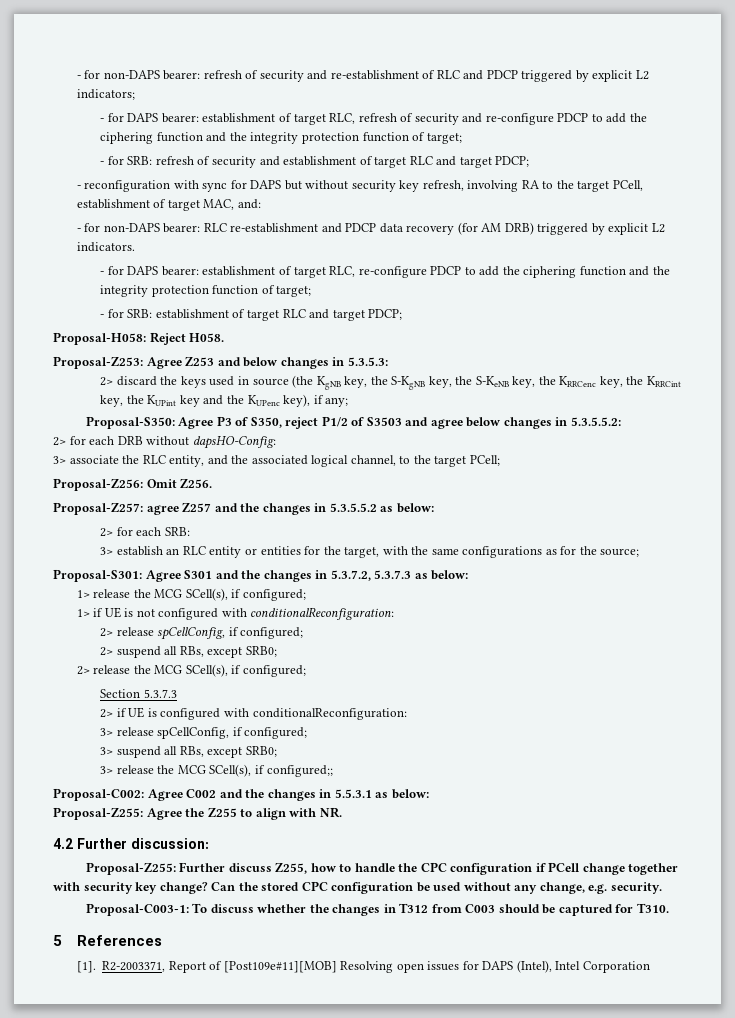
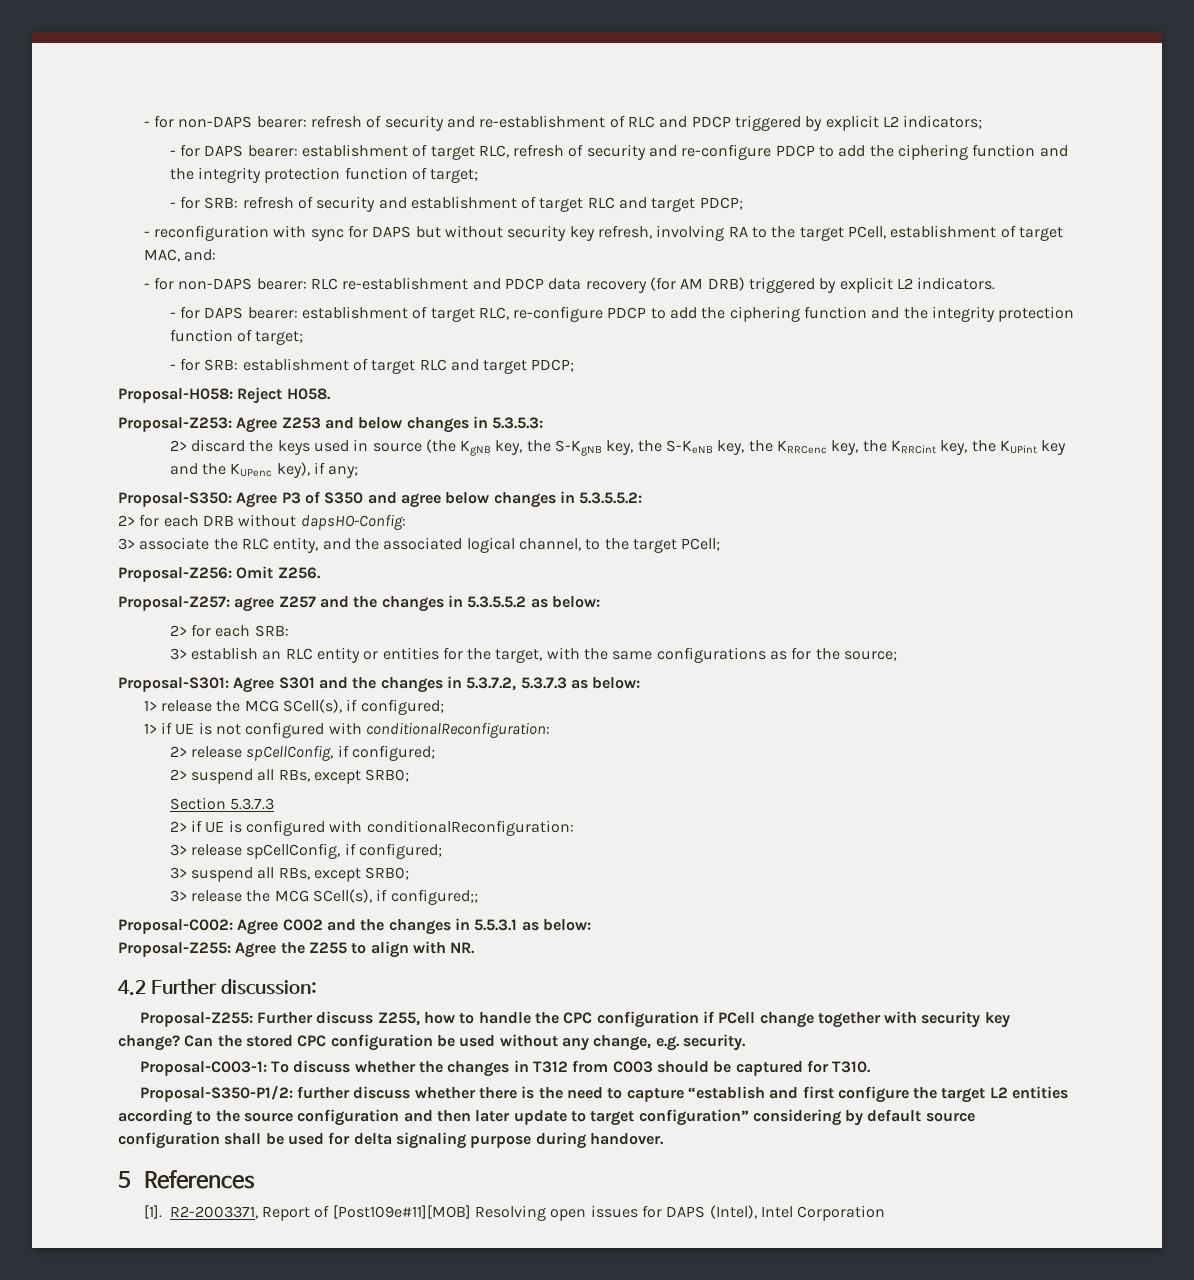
[250,416,402,429] S350, reject P1/2 of S3503 -> [324,492,364,504] S350
[76,664,306,677] // 2> release the MCG SCell(s), if configured; -> (410, 775) none
(669, 908) none -> [139,1086,1069,1103] [118,1109,975,1126] [118,1132,664,1149] // Proposal-S350-P1/2: further discuss whether there is the need to capture “establish and first configure the target L2 entities according to the source configuration and then later update to target configuration” considering by default source configuration shall be used for delta signaling purpose during handover.

